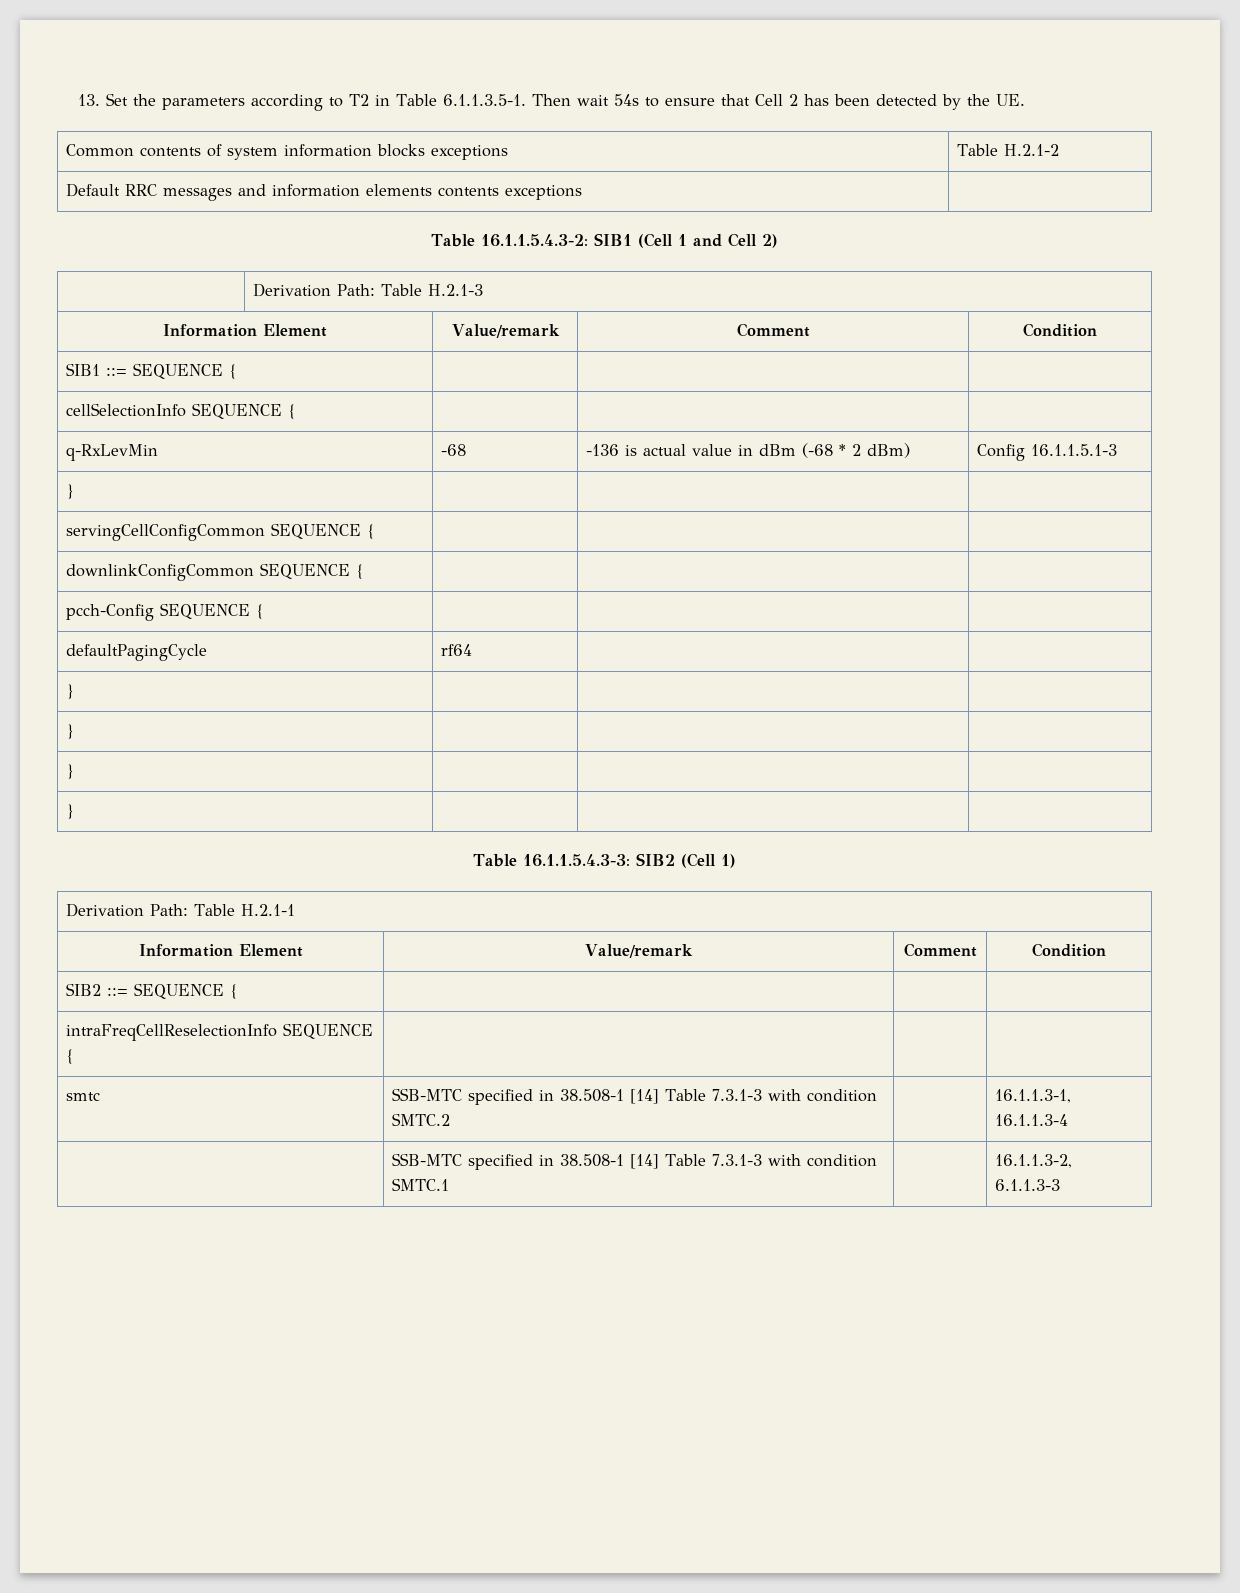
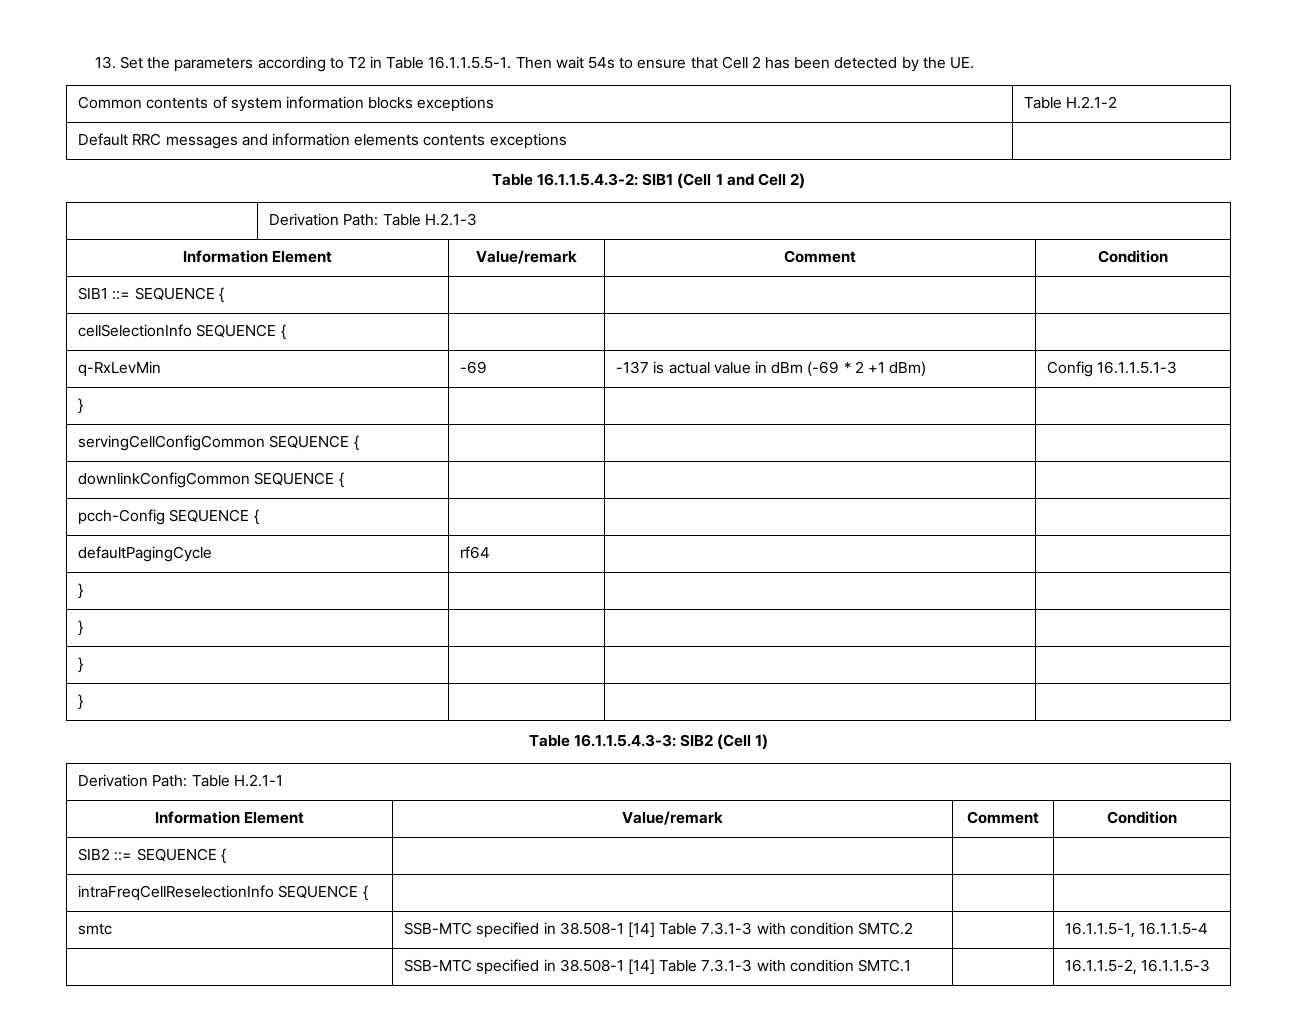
[442,94,526,106] 6.1.1.3.5-1. -> [428,56,512,69] 16.1.1.5.5-1.
[441,444,467,456] [586,444,620,456] -68 | -136 -> [460,361,488,374] [616,361,650,374] -69 | -137
[802,443,834,458] (-68 -> [807,361,840,377] (-69
(862, 450) none -> [867,362,885,373] +1
[995,1089,1072,1103] [995,1114,1069,1126] 16.1.1.3-1, 16.1.1.3-4 -> [1065,922,1209,938] 16.1.1.5-1, 16.1.1.5-4
[995,1154,1073,1168] [995,1179,1061,1191] 16.1.1.3-2, 6.1.1.3-3 -> [1065,959,1211,975] 16.1.1.5-2, 16.1.1.5-3

